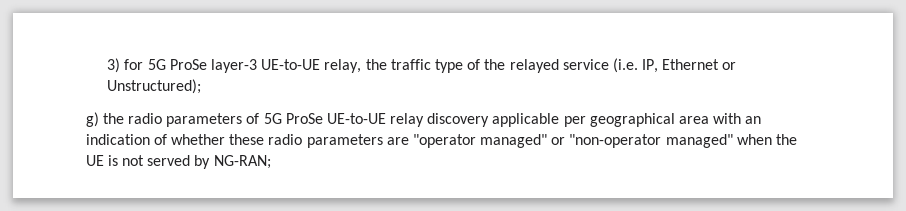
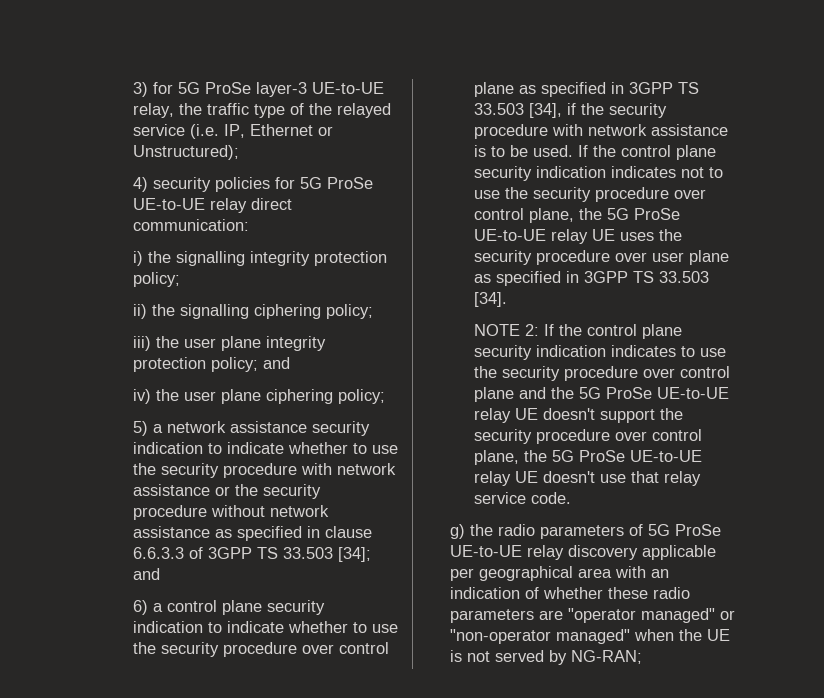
(202, 86) none -> [132,177,373,192] [132,198,292,213] [132,219,249,231] [132,251,387,266] [132,272,180,287] [132,304,373,319] [132,336,326,351] [132,357,290,372] [132,389,385,404] [132,421,370,436] [132,442,398,454] [132,463,396,478] [132,484,321,499] [132,505,329,520] [132,526,372,541] [132,547,371,562] [132,568,160,580] [132,600,325,615] [132,621,398,633] [132,642,389,657] [473,82,699,97] [473,103,667,118] [473,124,728,139] [473,145,716,160] [473,166,723,181] [473,187,706,202] [473,208,680,223] [473,229,682,244] [473,250,729,265] [473,271,709,286] [473,292,507,307] [473,324,682,339] [473,345,726,360] [473,366,730,381] [473,387,729,402] [473,408,683,423] [473,429,702,444] [473,450,702,465] [473,471,701,486] [473,492,571,504] // 4) security policies for 5G ProSe UE-to-UE relay direct communication: // i) the signalling integrity protection policy; // ii) the signalling ciphering policy; // iii) the user plane integrity protection policy; and // iv) the user plane ciphering policy; // 5) a network assistance security indication to indicate whether to use the security procedure with network assistance or the security procedure without network assistance as specified in clause 6.6.3.3 of 3GPP TS 33.503 [34]; and // 6) a control plane security indication to indicate whether to use the security procedure over control plane as specified in 3GPP TS 33.503 [34], if the security procedure with network assistance is to be used. If the control plane security indication indicates not to use the security procedure over control plane, the 5G ProSe UE-to-UE relay UE uses the security procedure over user plane as specified in 3GPP TS 33.503 [34]. // NOTE 2: If the control plane security indication indicates to use the security procedure over control plane and the 5G ProSe UE-to-UE relay UE doesn't support the security procedure over control plane, the 5G ProSe UE-to-UE relay UE doesn't use that relay service code.

